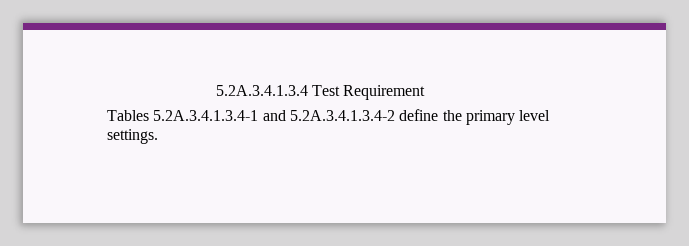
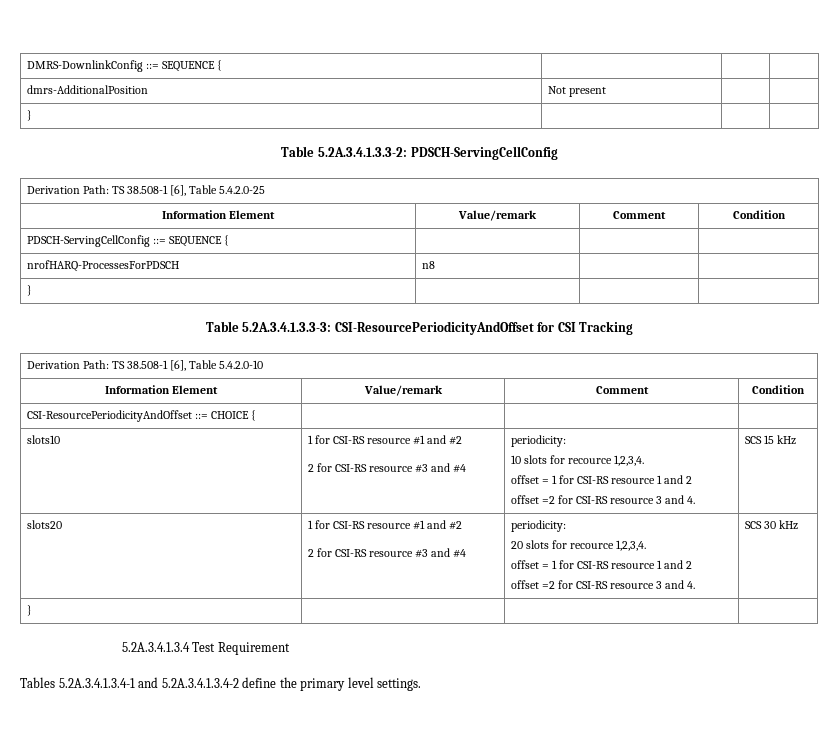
(215, 90) none -> [26,60,222,72] [26,85,148,94] [547,86,606,97] [26,110,32,121] [281,146,558,160] [26,185,266,196] [161,210,276,219] [458,210,537,221] [613,211,666,219] [732,210,786,219] [26,235,229,247] [26,260,179,272] [421,261,435,269] [26,285,32,296] [205,321,634,335] [26,360,264,371] [104,385,219,394] [363,385,443,396] [595,386,649,394] [752,385,805,394] [26,410,256,422] [26,435,60,444] [307,435,463,445] [307,463,467,473] [510,435,566,447] [510,455,645,466] [510,475,693,484] [510,495,696,504] [744,435,796,445] [26,520,62,529] [307,520,463,530] [307,548,467,558] [510,520,566,532] [510,540,647,551] [510,560,693,569] [510,580,696,589] [744,520,798,530] [26,605,32,616] DMRS-DownlinkConfig ::= SEQUENCE { | | | // dmrs-AdditionalPosition | Not present | | // } | | | // Table 5.2A.3.4.1.3.3-2: PDSCH-ServingCellConfig // Derivation Path: TS 38.508-1 [6], Table 5.4.2.0-25 // Information Element | Value/remark | Comment | Condition // PDSCH-ServingCellConfig ::= SEQUENCE { | | | // nrofHARQ-ProcessesForPDSCH | n8 | | // } | | | // Table 5.2A.3.4.1.3.3-3: CSI-ResourcePeriodicityAndOffset for CSI Tracking // Derivation Path: TS 38.508-1 [6], Table 5.4.2.0-10 // Information Element | Value/remark | Comment | Condition // CSI-ResourcePeriodicityAndOffset ::= CHOICE { | | | // slots10 | 1 for CSI-RS resource #1 and #2 // 2 for CSI-RS resource #3 and #4 | periodicity: // 10 slots for recource 1,2,3,4. // offset = 1 for CSI-RS resource 1 and 2 // offset =2 for CSI-RS resource 3 and 4. | SCS 15 kHz // slots20 | 1 for CSI-RS resource #1 and #2 // 2 for CSI-RS resource #3 and #4 | periodicity: // 20 slots for recource 1,2,3,4. // offset = 1 for CSI-RS resource 1 and 2 // offset =2 for CSI-RS resource 3 and 4. | SCS 30 kHz // } | | | //

